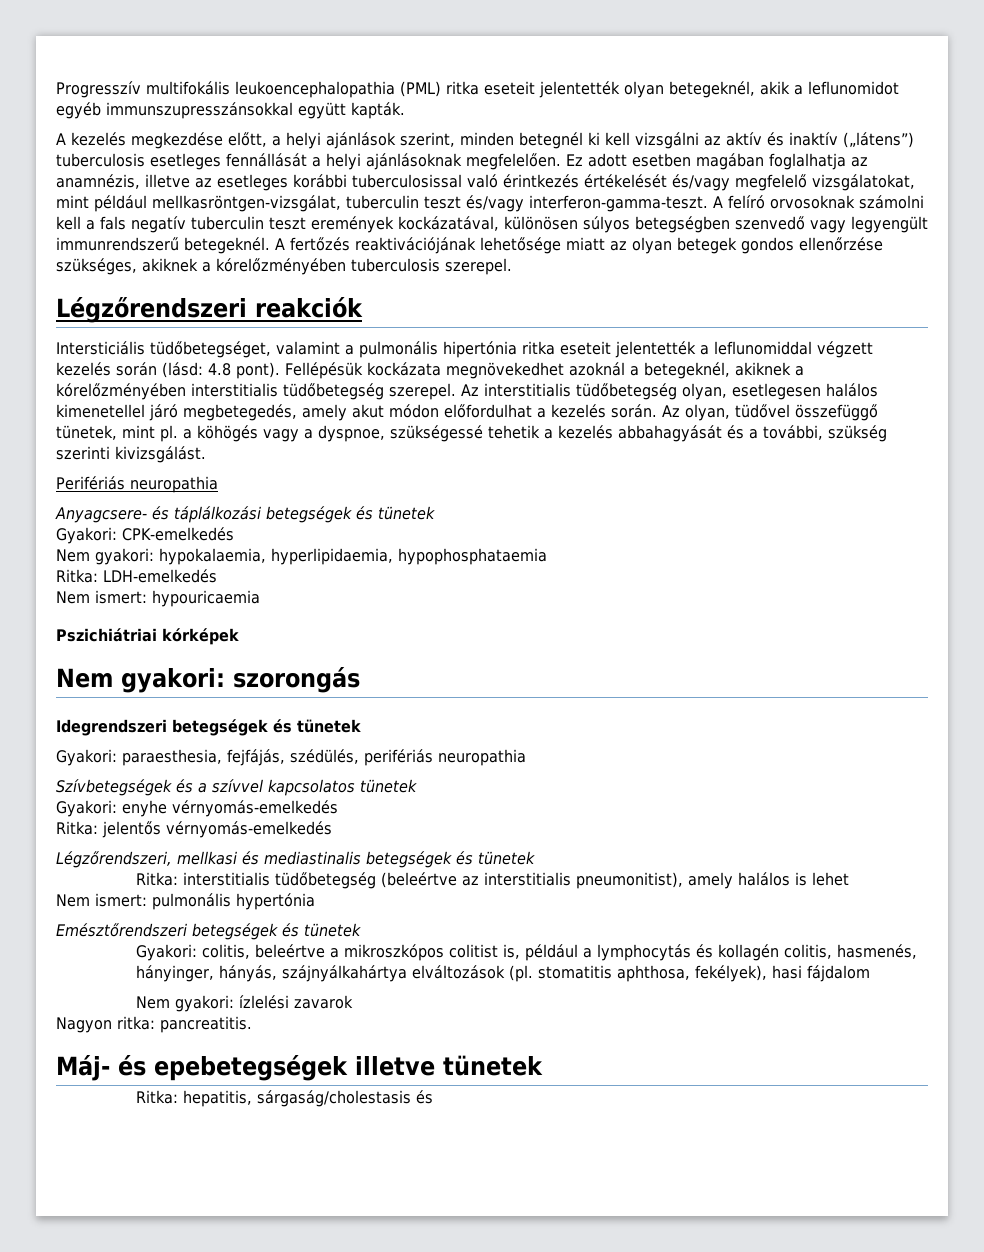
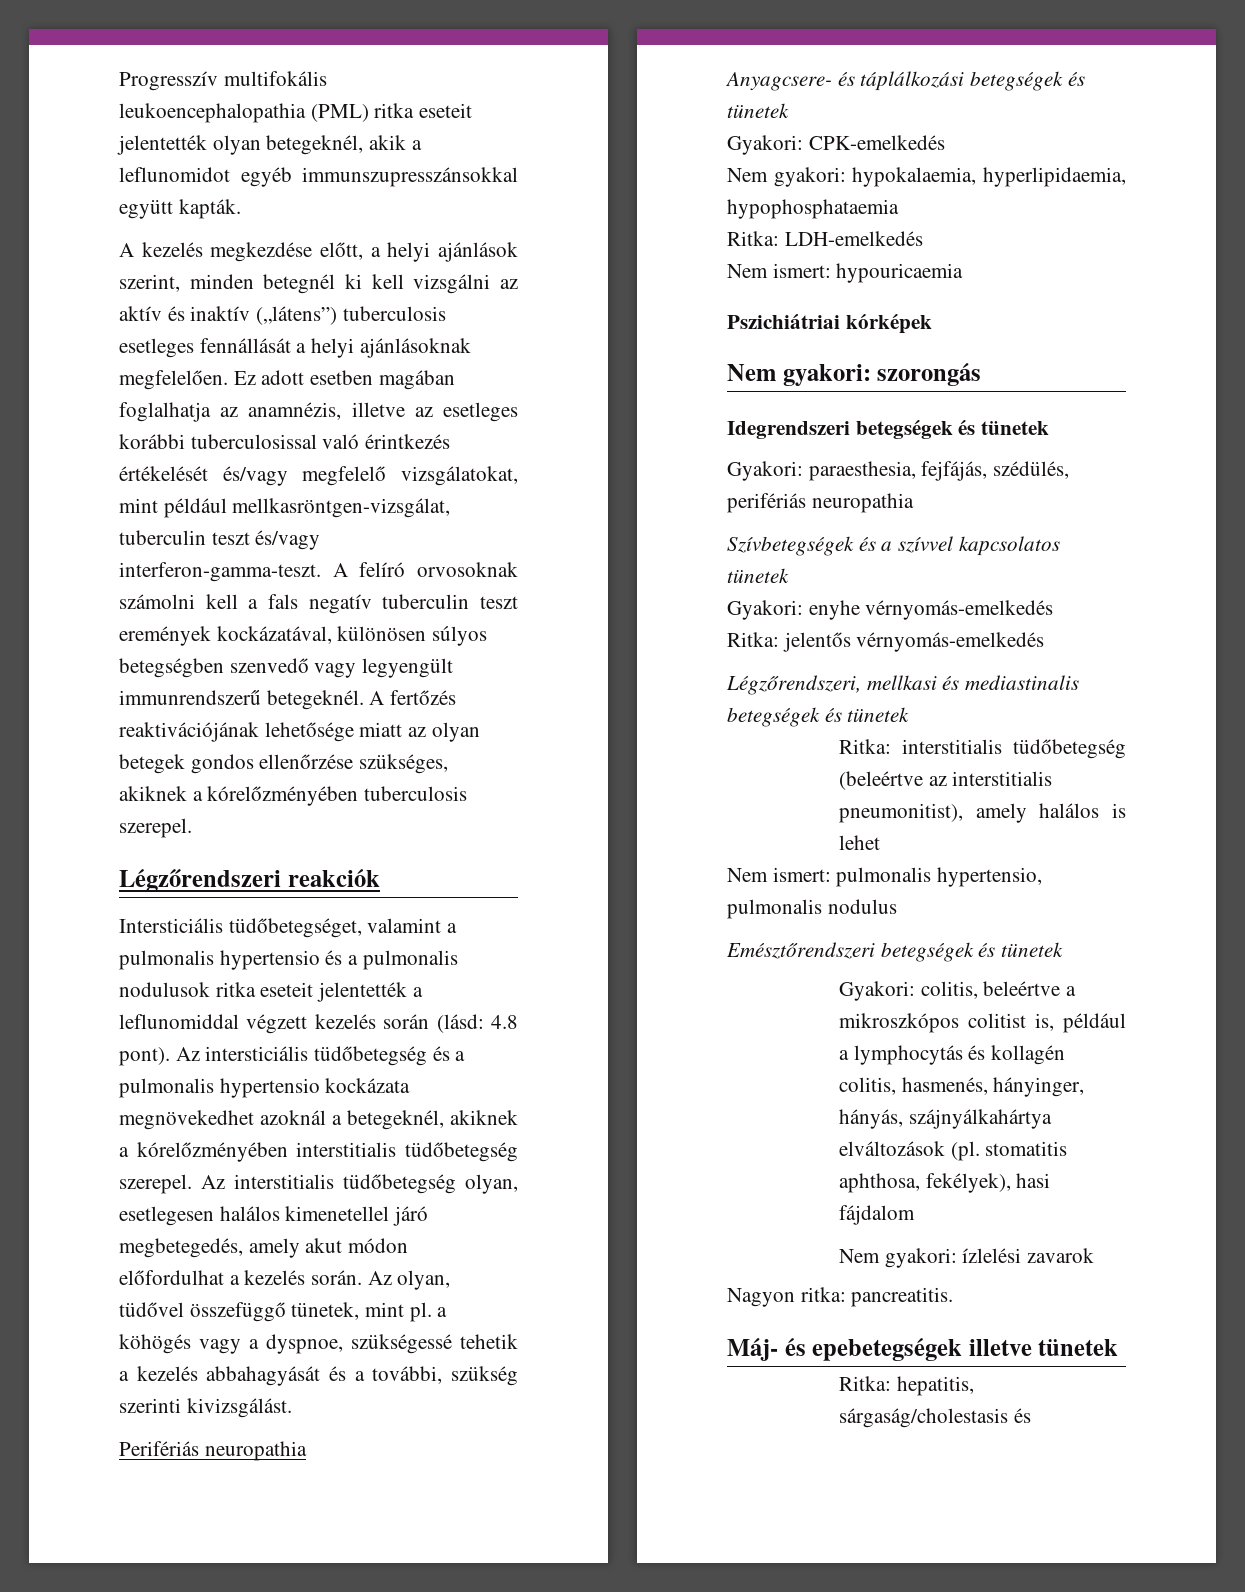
[359,341,517,358] pulmonális hipertónia -> [119,950,458,970] [119,982,210,997] pulmonalis hypertensio és a pulmonalis nodulusok
[285,362,363,379] Fellépésük -> [175,1046,466,1066] [119,1078,320,1098] Az intersticiális tüdőbetegség és a pulmonalis hypertensio
[152,893,315,910] pulmonális hypertónia -> [836,867,1043,887] [727,899,897,919] pulmonalis hypertensio, pulmonalis nodulus

